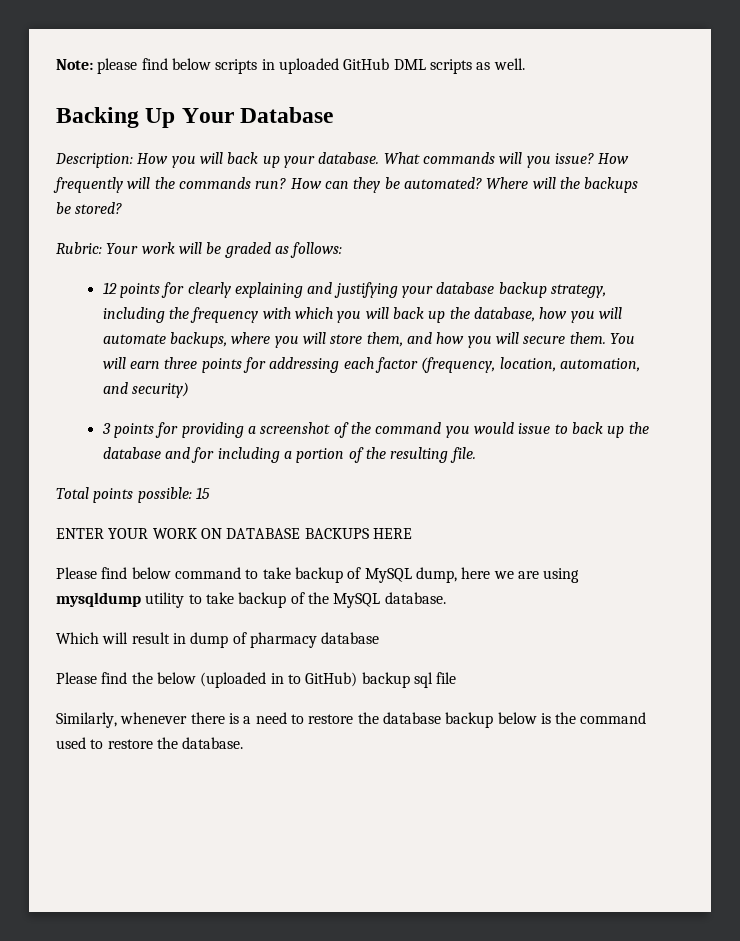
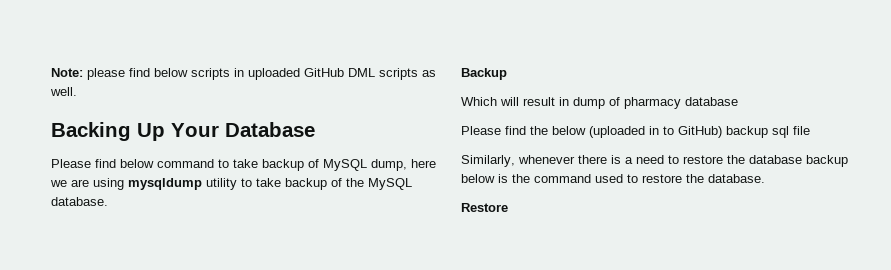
[55,152,630,168] [53,177,639,193] [56,202,123,214] [56,242,343,258] [102,282,607,298] [102,307,622,323] [102,332,635,348] [102,357,641,373] [102,382,190,398] [101,422,649,438] [102,447,476,463] [56,487,210,503] [56,528,412,539] // Description: How you will back up your database. What commands will you issue? How frequently will the commands run? How can they be automated? Where will the backups be stored? // Rubric: Your work will be graded as follows: // 12 points for clearly explaining and justifying your database backup strategy, including the frequency with which you will back up the database, how you will automate backups, where you will store them, and how you will secure them. You will earn three points for addressing each factor (frequency, location, automation, and security) // 3 points for providing a screenshot of the command you would issue to back up the database and for including a portion of the resulting file. // Total points possible: 15 // ENTER YOUR WORK ON DATABASE BACKUPS HERE -> (315, 129) none
(446, 598) none -> [461,68,507,80] // Backup
(244, 743) none -> [461,203,508,212] // Restore

